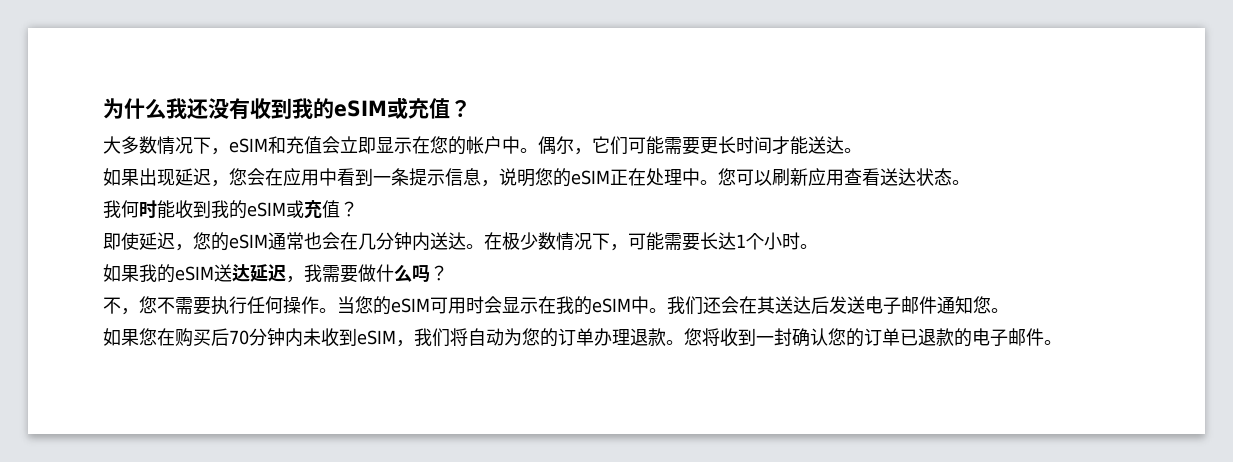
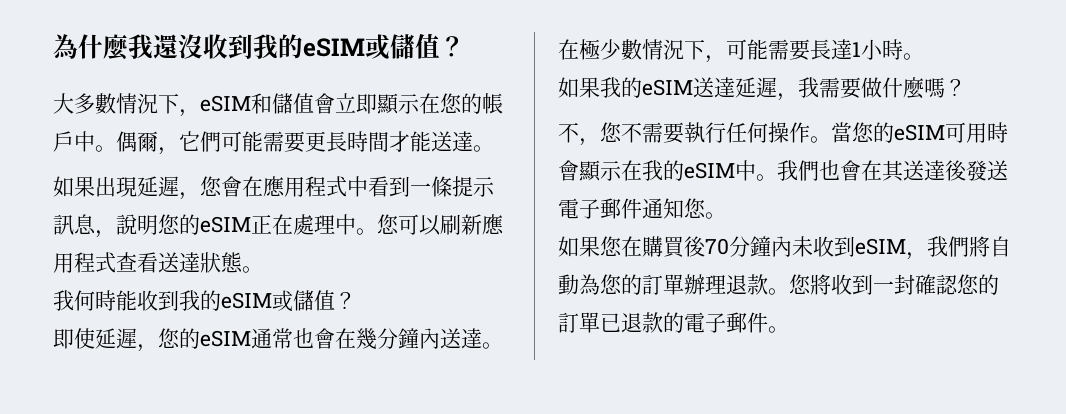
[103,97,429,119] 为什么我还没有收到我的eSIM或充 -> [53,34,415,60] 為什麼我還沒收到我的eSIM或儲
[139,136,193,155] 数情况 -> [95,93,158,114] 數情況
[286,136,862,155] [103,168,517,187] 充值会立即显示在您的帐户中。偶尔，它们可能需要更长时间才能送达。 // 如果出现延迟，您会在应用中看到一条提示信息，说 -> [272,93,503,115] [53,131,494,155] [53,176,495,200] [53,214,137,238] 儲值會立即顯示在您的帳戶中。偶爾，它們可能需要更長時間才能送達。 // 如果出現延遲，您會在應用程式中看到一條提示訊息，說
[646,168,664,186] 处 -> [293,214,314,235] 處
[808,168,952,186] 应用查看送达状态 -> [482,214,504,235] [53,252,243,273] 應用程式查看送達狀態
[139,200,157,219] 时 -> [95,290,116,311] 時
[304,200,322,219] 充 -> [293,290,314,311] 儲
[157,232,175,250] 迟 -> [116,328,137,349] 遲
[322,232,800,251] 会在几分钟内送达。在极少数情况下，可能需要长达1个小时 -> [314,328,503,350] [558,39,903,63] 會在幾分鐘內送達。在極少數情況下，可能需要長達1小時
[232,264,286,282] 达延迟 -> [714,77,777,98] 達延遲
[394,264,430,282] 么吗 -> [903,77,945,99] 麼嗎
[211,296,229,315] 执 -> [684,122,705,143] 執
[337,296,355,314] 当 -> [831,122,852,143] 當
[466,296,520,314] 时会显 -> [987,122,1008,143] [558,160,601,182] 時會顯
[685,296,919,315] 们还会在其送达后发送电子邮 -> [798,160,1008,182] [558,198,621,219] 們也會在其送達後發送電子郵
[175,328,612,347] 购买后70分钟内未收到eSIM，我们将自动为您的订单办 -> [642,236,1011,260] [558,274,705,295] 購買後70分鐘內未收到eSIM，我們將自動為您的訂單辦
[702,328,720,346] 将 -> [810,274,831,295] 將
[792,328,900,347] 确认您的订单 -> [915,274,999,295] [558,312,600,333] 確認您的訂單
[972,328,1026,347] 电子邮 -> [684,312,747,333] 電子郵

